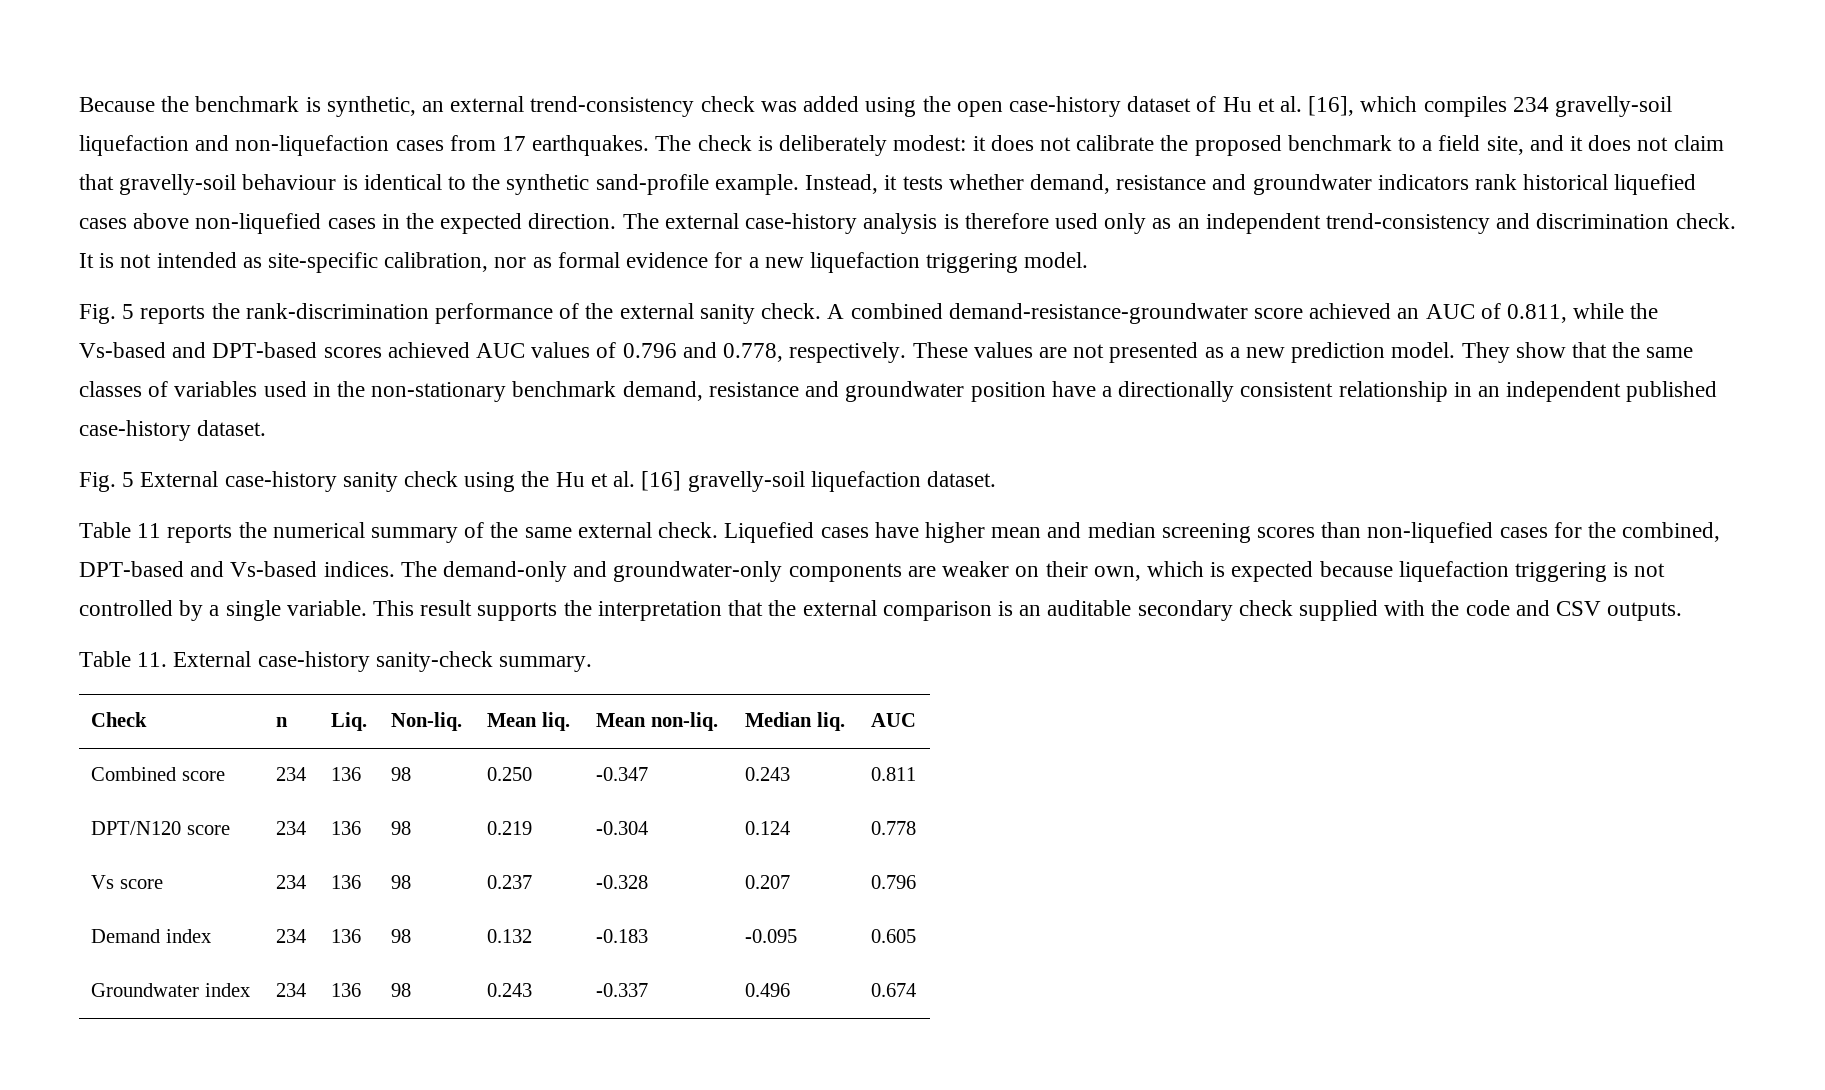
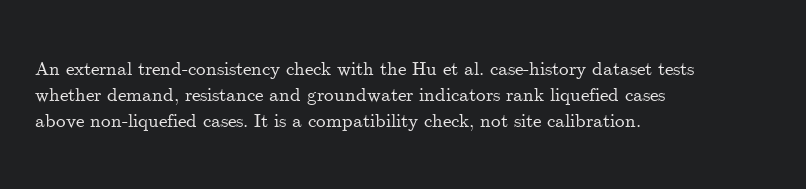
[79,96,1673,117] [79,135,1724,156] [79,174,898,195] Because the benchmark is synthetic, an external trend-consistency check was added using the open case-history dataset of Hu et al. [16], which compiles 234 gravelly-soil liquefaction and non-liquefaction cases from 17 earthquakes. The check is deliberately modest: it does not calibrate the proposed benchmark to a field site, and it does not claim that gravelly-soil behaviour is identical to the synthetic sand-profile example. Instead, it -> [35,62,652,79] An external trend-consistency check with the Hu et al. case-history dataset
[1523,174,1609,190] historical -> (544, 94) none
[327,213,1736,234] [79,252,1089,273] [79,303,1659,324] [79,342,1694,363] [79,381,1718,402] [79,420,267,441] [79,471,996,492] [79,522,1721,543] [79,561,1666,582] [79,600,1683,621] [79,651,593,672] [90,712,147,727] [275,717,288,727] [330,712,367,731] [390,712,462,731] [486,712,570,731] [595,712,718,731] [744,712,845,731] [870,713,916,727] [90,767,225,781] [275,767,306,781] [330,767,361,781] [390,767,411,781] [486,767,532,781] [595,767,648,781] [744,767,790,781] [870,767,916,781] [90,821,230,835] [275,821,306,835] [330,821,361,835] [390,821,411,835] [486,821,532,835] [595,821,648,835] [744,821,790,835] [870,821,916,835] [90,875,163,889] [275,875,306,889] [330,875,361,889] [390,875,411,889] [486,875,532,889] [595,875,648,889] [744,875,790,889] [870,875,916,889] [90,929,211,943] [275,929,306,943] [330,929,361,943] [390,929,411,943] [486,929,532,943] [595,929,648,943] [744,929,797,943] [870,929,916,943] [90,983,250,997] [275,983,306,997] [330,983,361,997] [390,983,411,997] [486,983,532,997] [595,983,648,997] [744,983,790,997] [870,983,916,997] cases in the expected direction. The external case-history analysis is therefore used only as an independent trend-consistency and discrimination check. It is not intended as site-specific calibration, nor as formal evidence for a new liquefaction triggering model. // Fig. 5 reports the rank-discrimination performance of the external sanity check. A combined demand-resistance-groundwater score achieved an AUC of 0.811, while the Vs-based and DPT-based scores achieved AUC values of 0.796 and 0.778, respectively. These values are not presented as a new prediction model. They show that the same classes of variables used in the non-stationary benchmark demand, resistance and groundwater position have a directionally consistent relationship in an independent published case-history dataset. // Fig. 5 External case-history sanity check using the Hu et al. [16] gravelly-soil liquefaction dataset. // Table 11 reports the numerical summary of the same external check. Liquefied cases have higher mean and median screening scores than non-liquefied cases for the combined, DPT-based and Vs-based indices. The demand-only and groundwater-only components are weaker on their own, which is expected because liquefaction triggering is not controlled by a single variable. This result supports the interpretation that the external comparison is an auditable secondary check supplied with the code and CSV outputs. // Table 11. External case-history sanity-check summary. // Check | n | Liq. | Non-liq. | Mean liq. | Mean non-liq. | Median liq. | AUC // Combined score | 234 | 136 | 98 | 0.250 | -0.347 | 0.243 | 0.811 // DPT/N120 score | 234 | 136 | 98 | 0.219 | -0.304 | 0.124 | 0.778 // Vs score | 234 | 136 | 98 | 0.237 | -0.328 | 0.207 | 0.796 // Demand index | 234 | 136 | 98 | 0.132 | -0.183 | -0.095 | 0.605 // Groundwater index | 234 | 136 | 98 | 0.243 | -0.337 | 0.496 | 0.674 -> [203,114,641,131] cases. It is a compatibility check, not site calibration.

